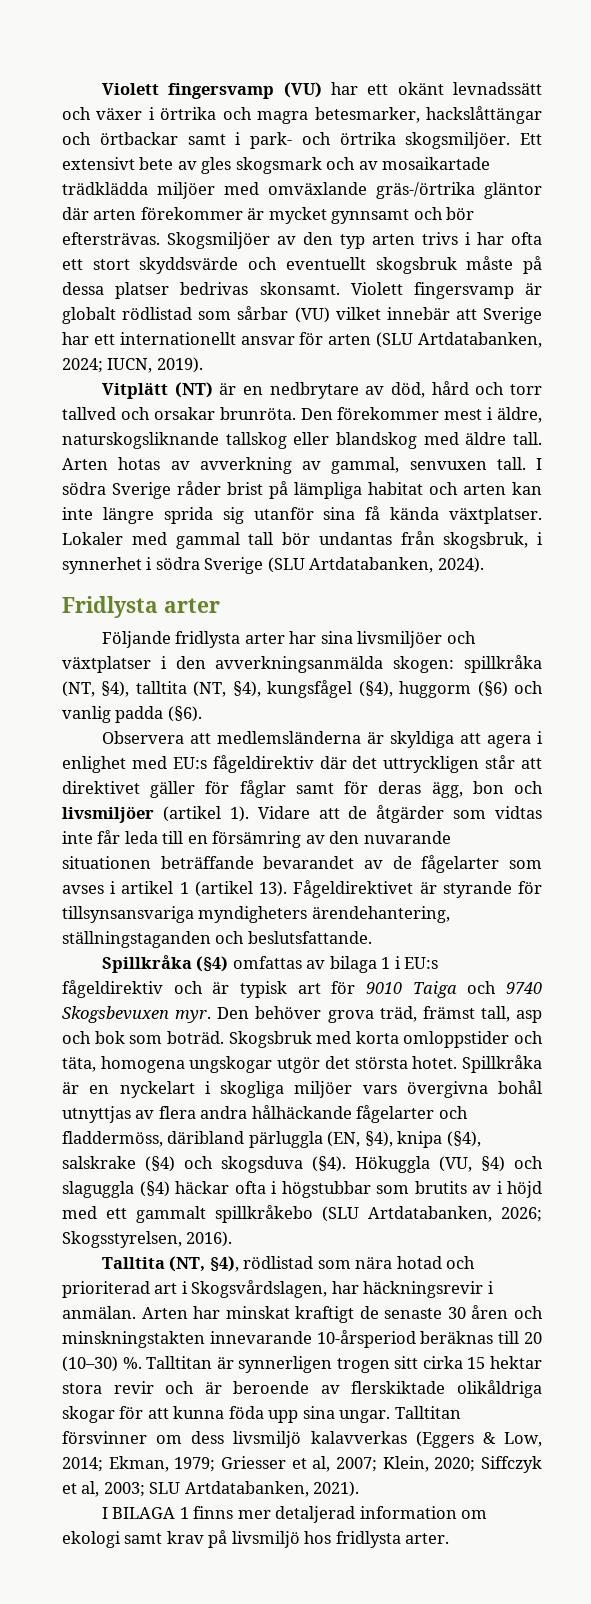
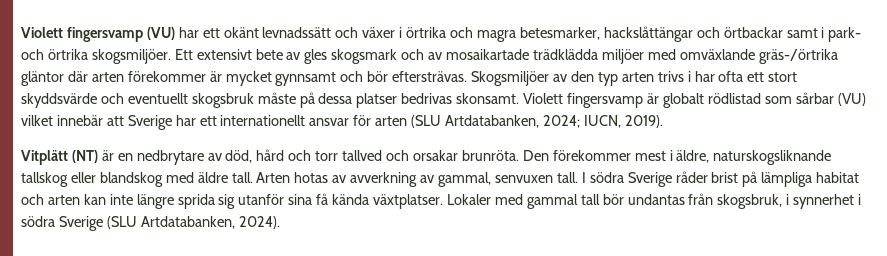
[62,596,220,618] [101,631,476,648] [62,655,542,673] [62,680,544,698] [62,706,202,723] [101,731,543,748] [62,755,542,773] [62,780,543,798] [62,805,542,823] [62,830,451,848] [62,855,542,873] [62,880,542,898] [62,906,450,923] [62,931,372,948] [101,955,439,973] [62,980,542,998] [62,1006,542,1023] [62,1031,543,1048] [62,1055,542,1073] [62,1080,542,1098] [62,1105,468,1123] [62,1131,481,1148] [62,1156,543,1173] [62,1181,542,1198] [62,1205,542,1223] [62,1231,233,1248] [101,1256,476,1272] [62,1280,494,1298] [62,1305,543,1323] [62,1330,542,1348] [62,1356,542,1373] [62,1380,542,1398] [62,1406,461,1423] [62,1431,542,1448] [62,1456,542,1473] [62,1481,360,1497] [101,1506,488,1523] [62,1530,450,1548] // Fridlysta arter // Följande fridlysta arter har sina livsmiljöer och växtplatser i den avverkningsanmälda skogen: spillkråka (NT, §4), talltita (NT, §4), kungsfågel (§4), huggorm (§6) och vanlig padda (§6). // Observera att medlemsländerna är skyldiga att agera i enlighet med EU:s fågeldirektiv där det uttryckligen står att direktivet gäller för fåglar samt för deras ägg, bon och livsmiljöer (artikel 1). Vidare att de åtgärder som vidtas inte får leda till en försämring av den nuvarande situationen beträffande bevarandet av de fågelarter som avses i artikel 1 (artikel 13). Fågeldirektivet är styrande för tillsynsansvariga myndigheters ärendehantering, ställningstaganden och beslutsfattande. // Spillkråka (§4) omfattas av bilaga 1 i EU:s fågeldirektiv och är typisk art för 9010 Taiga och 9740 Skogsbevuxen myr. Den behöver grova träd, främst tall, asp och bok som boträd. Skogsbruk med korta omloppstider och täta, homogena ungskogar utgör det största hotet. Spillkråka är en nyckelart i skogliga miljöer vars övergivna bohål utnyttjas av flera andra hålhäckande fågelarter och fladdermöss, däribland pärluggla (EN, §4), knipa (§4), salskrake (§4) och skogsduva (§4). Hökuggla (VU, §4) och slaguggla (§4) häckar ofta i högstubbar som brutits av i höjd med ett gammalt spillkråkebo (SLU Artdatabanken, 2026; Skogsstyrelsen, 2016). // Talltita (NT, §4), rödlistad som nära hotad och prioriterad art i Skogsvårdslagen, har häckningsrevir i anmälan. Arten har minskat kraftigt de senaste 30 åren och minskningstakten innevarande 10-årsperiod beräknas till 20 (10–30) %. Talltitan är synnerligen trogen sitt cirka 15 hektar stora revir och är beroende av flerskiktade olikåldriga skogar för att kunna föda upp sina ungar. Talltitan försvinner om dess livsmiljö kalavverkas (Eggers & Low, 2014; Ekman, 1979; Griesser et al, 2007; Klein, 2020; Siffczyk et al, 2003; SLU Artdatabanken, 2021). // I BILAGA 1 finns mer detaljerad information om ekologi samt krav på livsmiljö hos fridlysta arter. -> (280, 222) none

